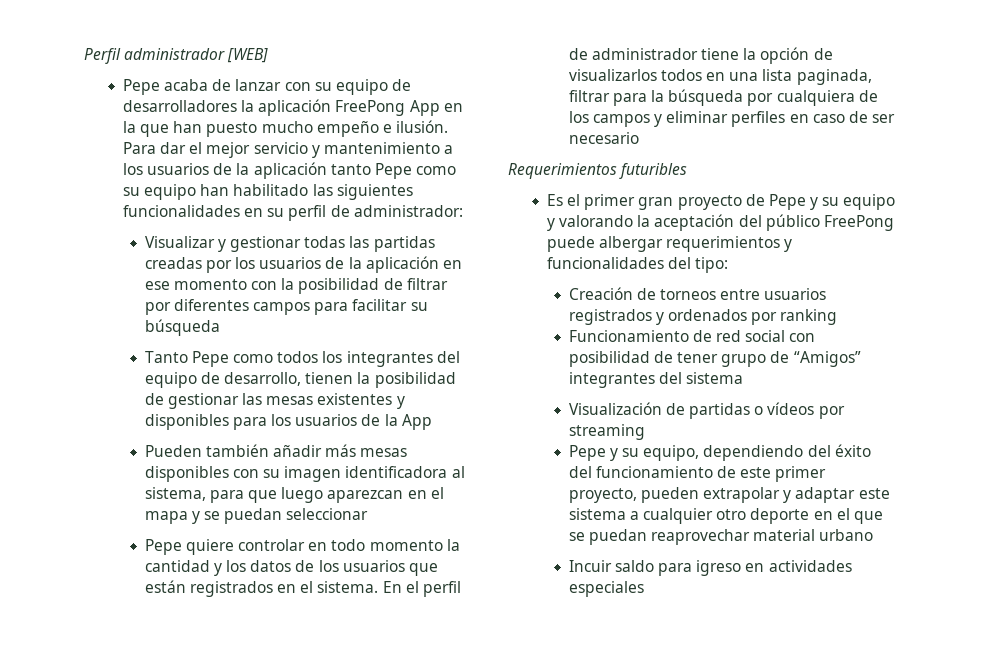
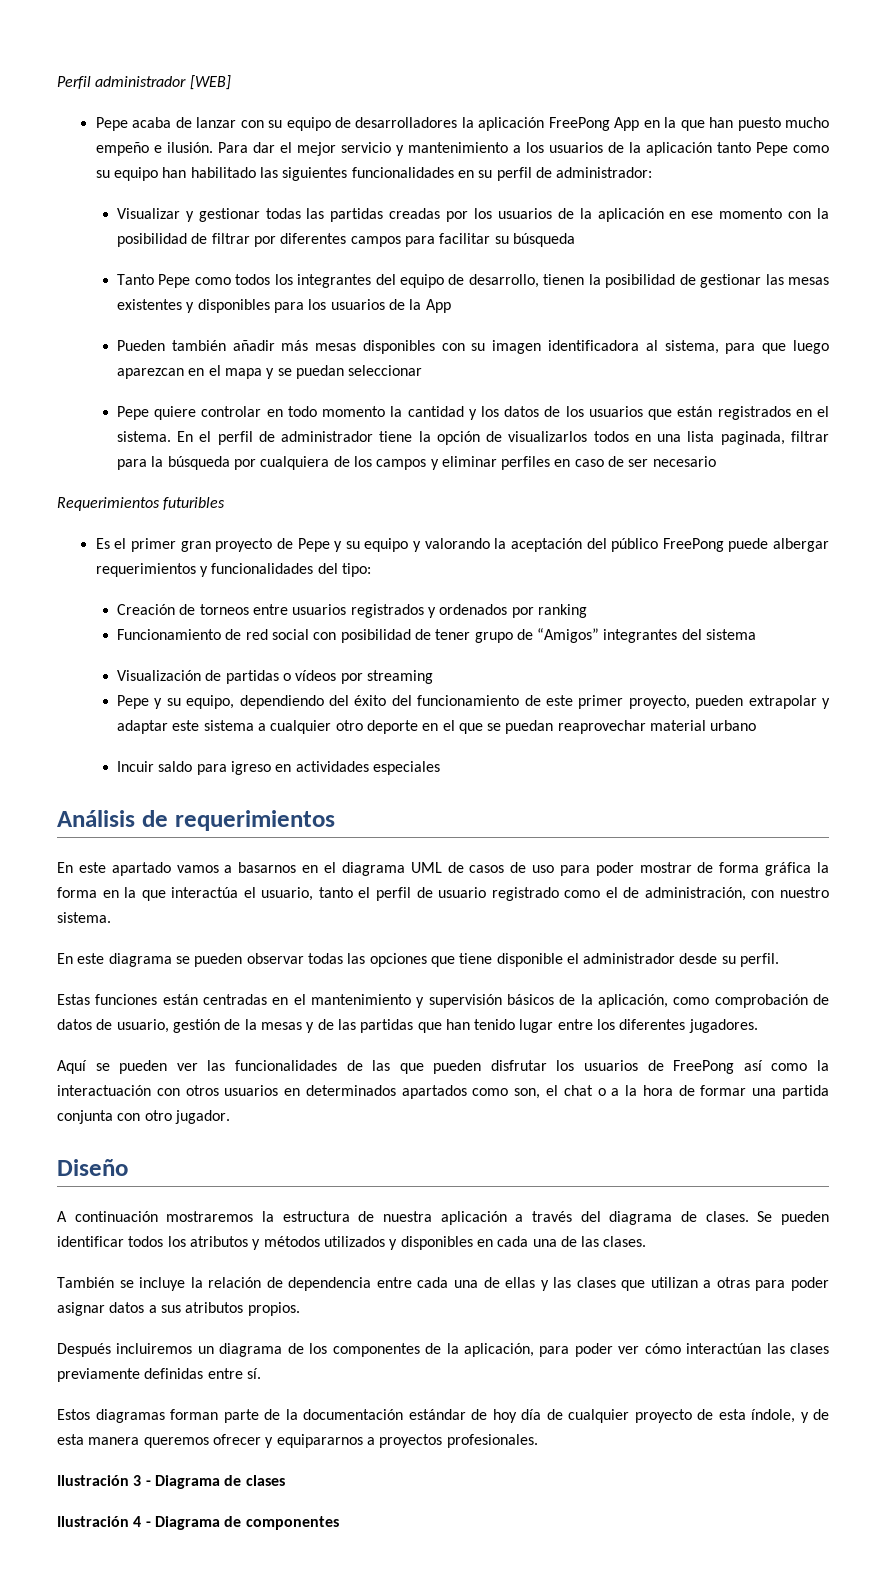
(644, 589) none -> [57,810,335,831] [57,862,830,876] [57,887,829,901] [57,912,111,923] [57,953,780,967] [57,994,830,1008] [57,1019,758,1033] [57,1060,830,1074] [57,1085,830,1099] [57,1110,230,1124] [57,1159,128,1176] [57,1211,829,1225] [57,1236,647,1250] [57,1277,829,1291] [57,1302,300,1316] [57,1343,829,1357] [57,1368,261,1382] [57,1409,829,1423] [57,1434,538,1448] [57,1475,285,1489] [57,1516,339,1530] // Análisis de requerimientos // En este apartado vamos a basarnos en el diagrama UML de casos de uso para poder mostrar de forma gráfica la forma en la que interactúa el usuario, tanto el perfil de usuario registrado como el de administración, con nuestro sistema. // En este diagrama se pueden observar todas las opciones que tiene disponible el administrador desde su perfil. // Estas funciones están centradas en el mantenimiento y supervisión básicos de la aplicación, como comprobación de datos de usuario, gestión de la mesas y de las partidas que han tenido lugar entre los diferentes jugadores. // Aquí se pueden ver las funcionalidades de las que pueden disfrutar los usuarios de FreePong así como la interactuación con otros usuarios en determinados apartados como son, el chat o a la hora de formar una partida conjunta con otro jugador. // Diseño // A continuación mostraremos la estructura de nuestra aplicación a través del diagrama de clases. Se pueden identificar todos los atributos y métodos utilizados y disponibles en cada una de las clases. // También se incluye la relación de dependencia entre cada una de ellas y las clases que utilizan a otras para poder asignar datos a sus atributos propios. // Después incluiremos un diagrama de los componentes de la aplicación, para poder ver cómo interactúan las clases previamente definidas entre sí. // Estos diagramas forman parte de la documentación estándar de hoy día de cualquier proyecto de esta índole, y de esta manera queremos ofrecer y equipararnos a proyectos profesionales. // Ilustración 3 - Diagrama de clases // Ilustración 4 - Diagrama de componentes

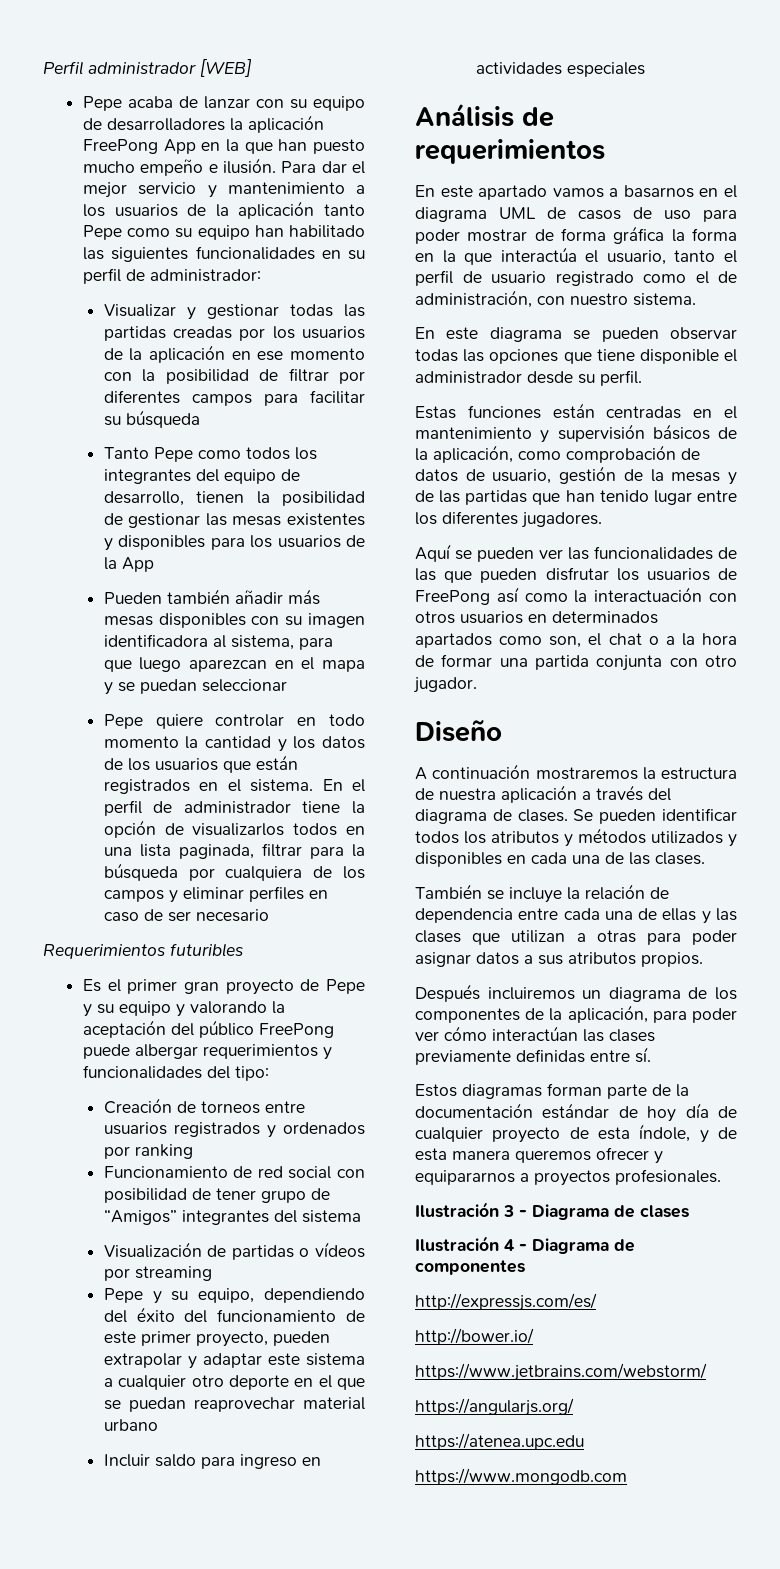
[116,761,154,772] Incuir -> [103,1454,150,1467] Incluir
[230,761,271,775] igreso -> [239,1454,297,1469] ingreso
(339, 1523) none -> [415,1293,597,1311] [415,1328,534,1345] [415,1363,707,1381] [415,1398,574,1416] [415,1433,584,1450] [415,1468,627,1485] // http://expressjs.com/es/ // http://bower.io/ // https://www.jetbrains.com/webstorm/ // https://angularjs.org/ // https://atenea.upc.edu // https://www.mongodb.com

